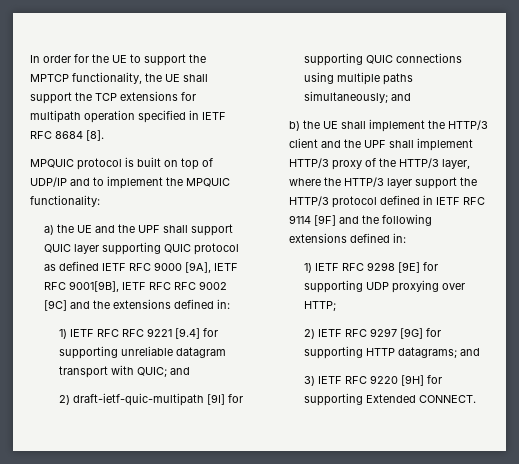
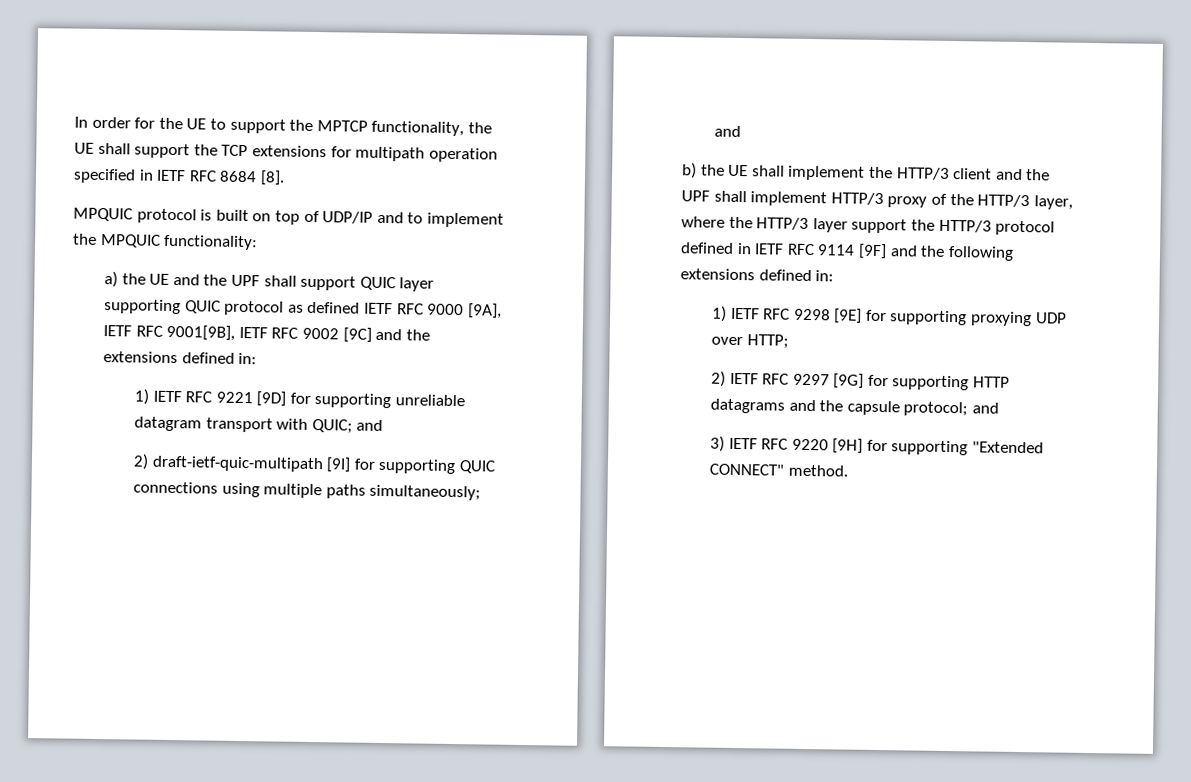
[174,282,197,290] RFC -> (299, 333) none
[121,328,200,339] RFC 9221 [9.4] -> [215,391,287,407] 9221 [9D]
[365,280,439,293] UDP proxying -> [970,311,1067,327] proxying UDP
[397,347,457,358] datagrams; -> [709,398,969,417] datagrams and the capsule protocol;
[365,394,476,403] Extended CONNECT. -> [972,441,1045,454] [708,463,848,477] "Extended CONNECT" method.

